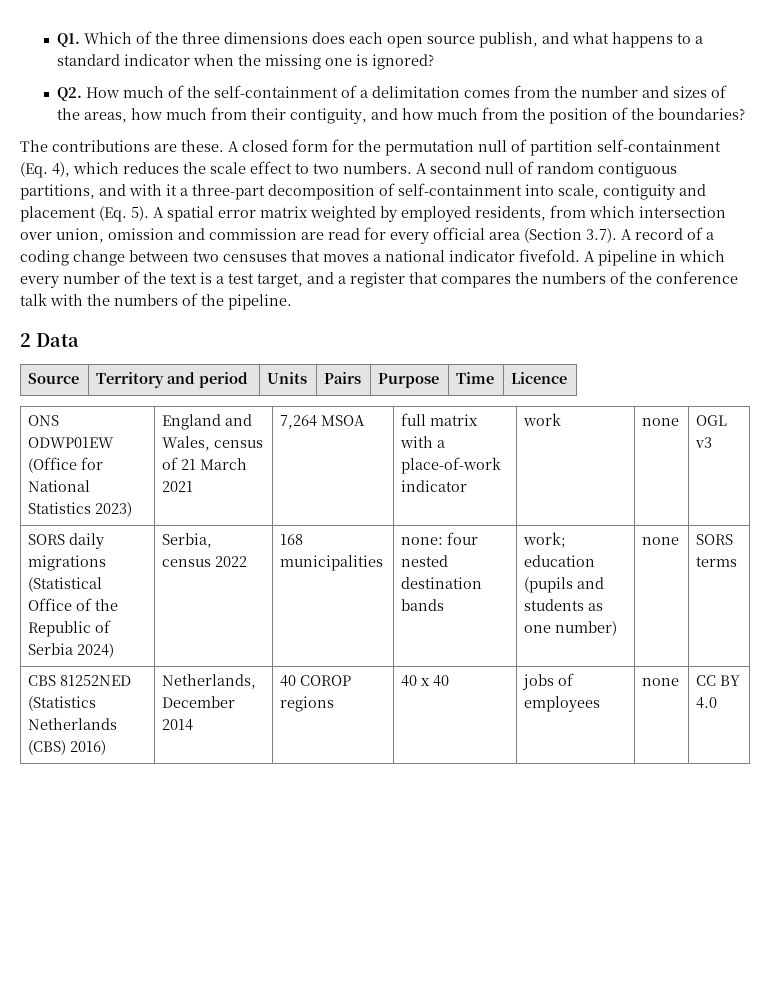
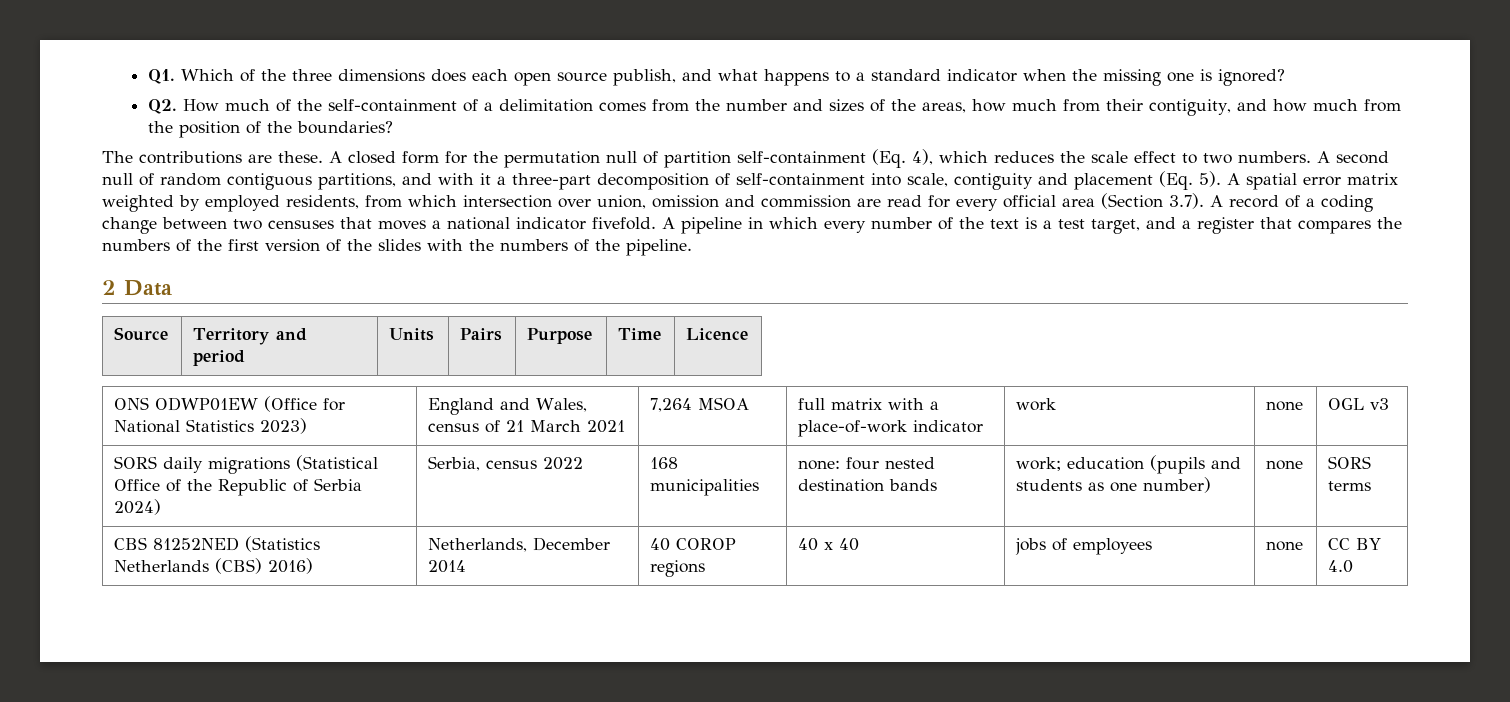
[656,271,738,284] [20,293,47,306] conference talk -> [228,239,421,252] first version of the slides

